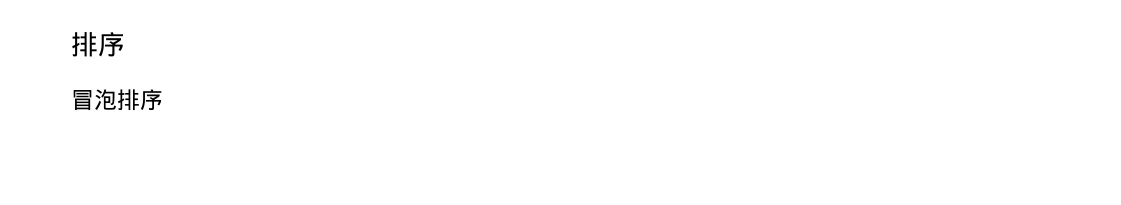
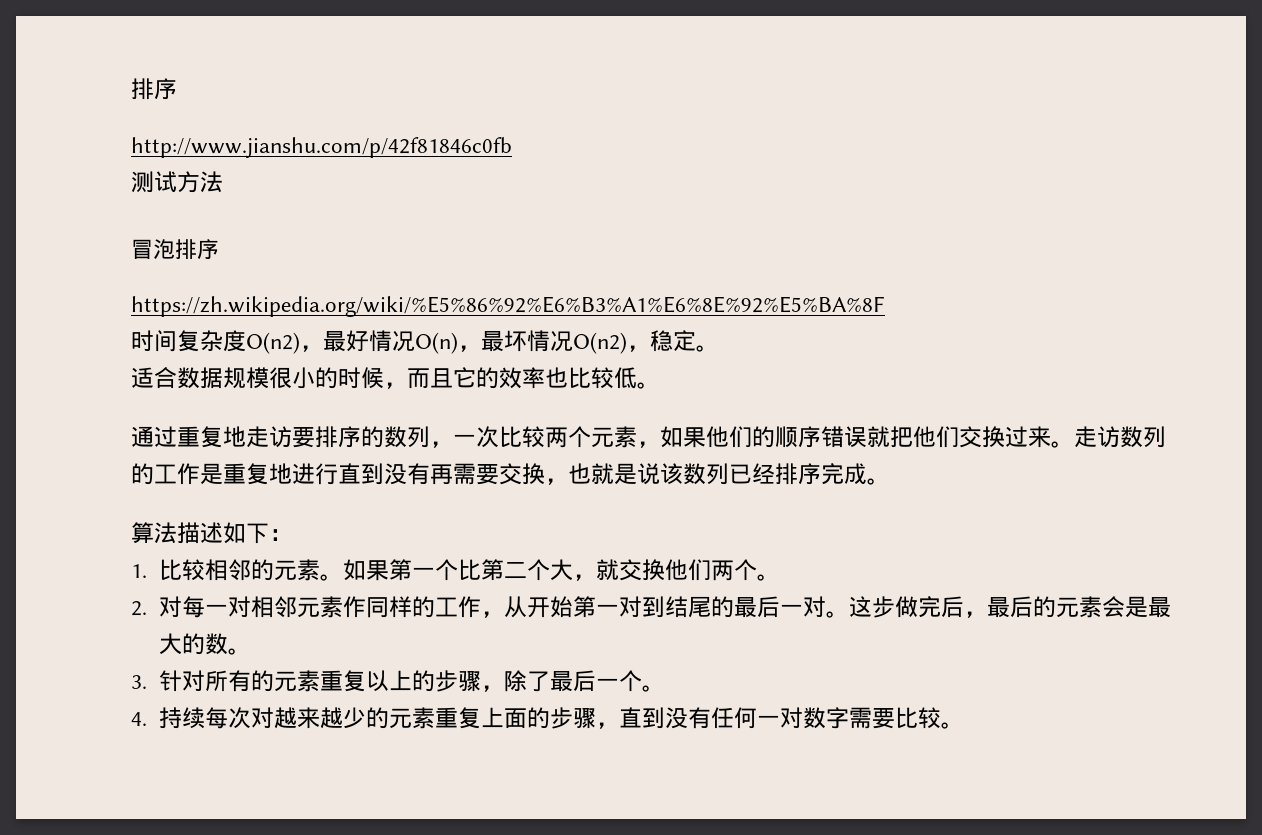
[71,32,125,57] 排序 -> [131,78,177,100] [131,137,512,158] [131,171,223,193] 排序 // http://www.jianshu.com/p/42f81846c0fb // 测试方法
(163, 100) none -> [131,296,885,317] [131,330,719,354] [131,367,660,389] [131,426,1166,448] [131,463,890,485] [131,522,292,544] [131,559,780,581] [131,596,1171,618] [158,633,251,655] [131,670,665,692] [131,707,964,729] // https://zh.wikipedia.org/wiki/%E5%86%92%E6%B3%A1%E6%8E%92%E5%BA%8F // 时间复杂度O(n2)，最好情况O(n)，最坏情况O(n2)，稳定。 // 适合数据规模很小的时候，而且它的效率也比较低。 // 通过重复地走访要排序的数列，一次比较两个元素，如果他们的顺序错误就把他们交换过来。走访数列的工作是重复地进行直到没有再需要交换，也就是说该数列已经排序完成。 // 算法描述如下： // 1.比较相邻的元素。如果第一个比第二个大，就交换他们两个。 // 2.对每一对相邻元素作同样的工作，从开始第一对到结尾的最后一对。这步做完后，最后的元素会是最大的数。 // 3.针对所有的元素重复以上的步骤，除了最后一个。 // 4.持续每次对越来越少的元素重复上面的步骤，直到没有任何一对数字需要比较。

